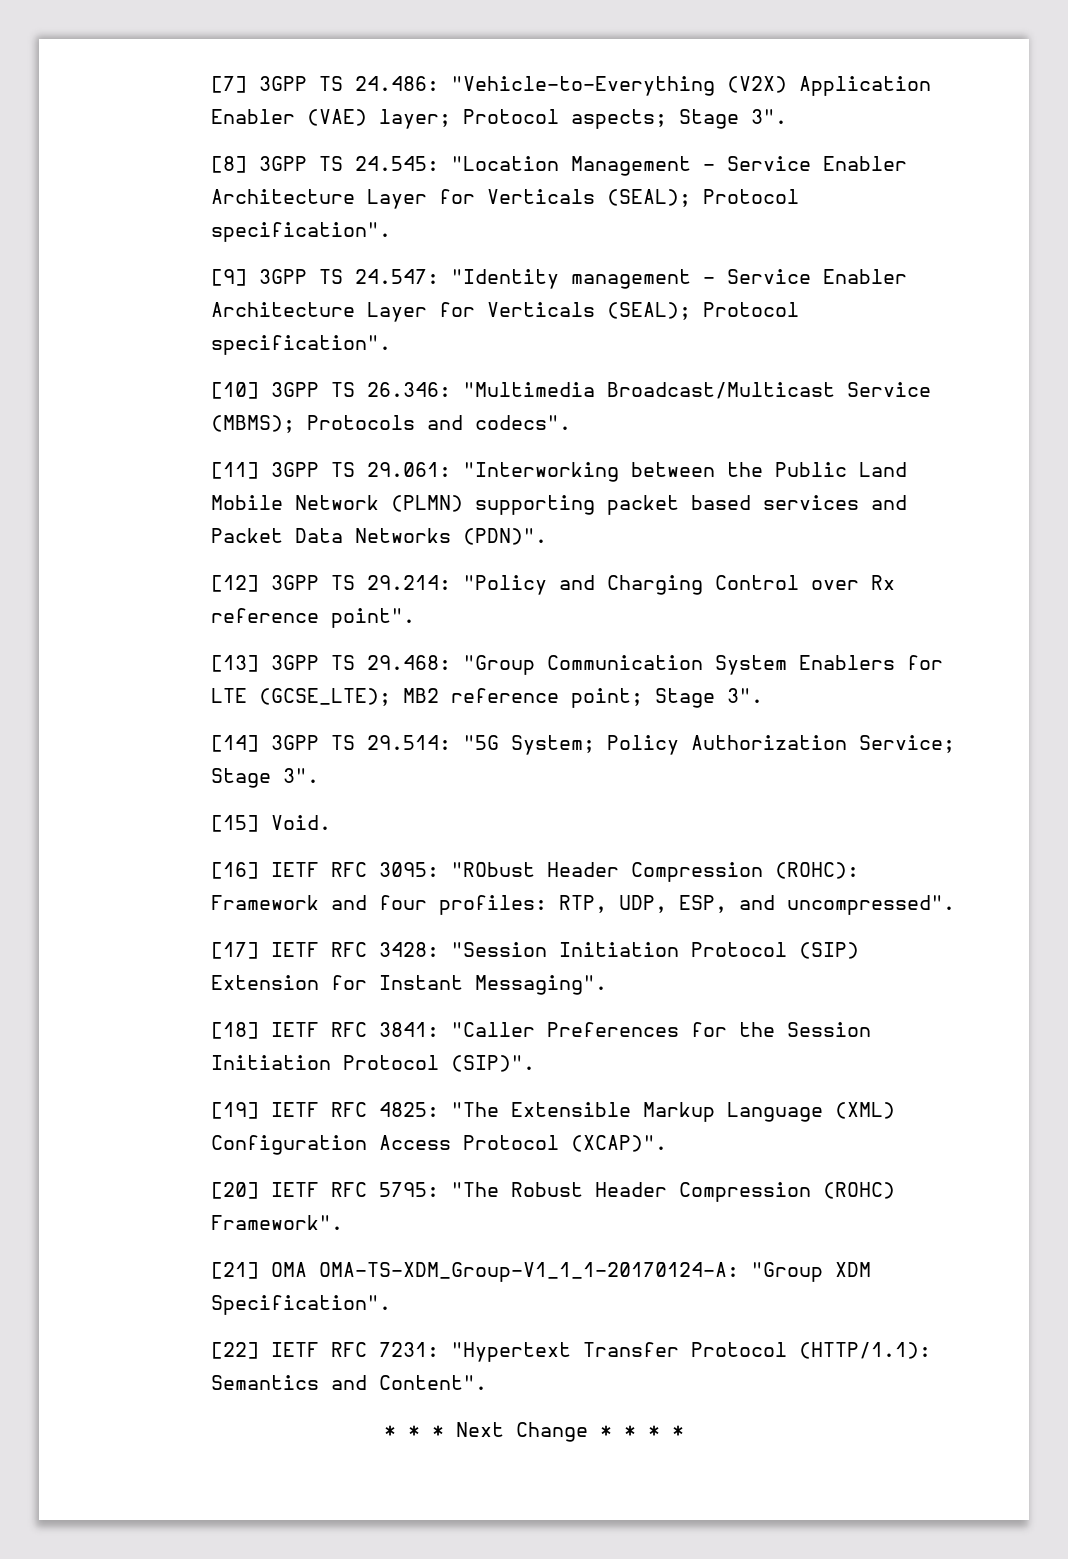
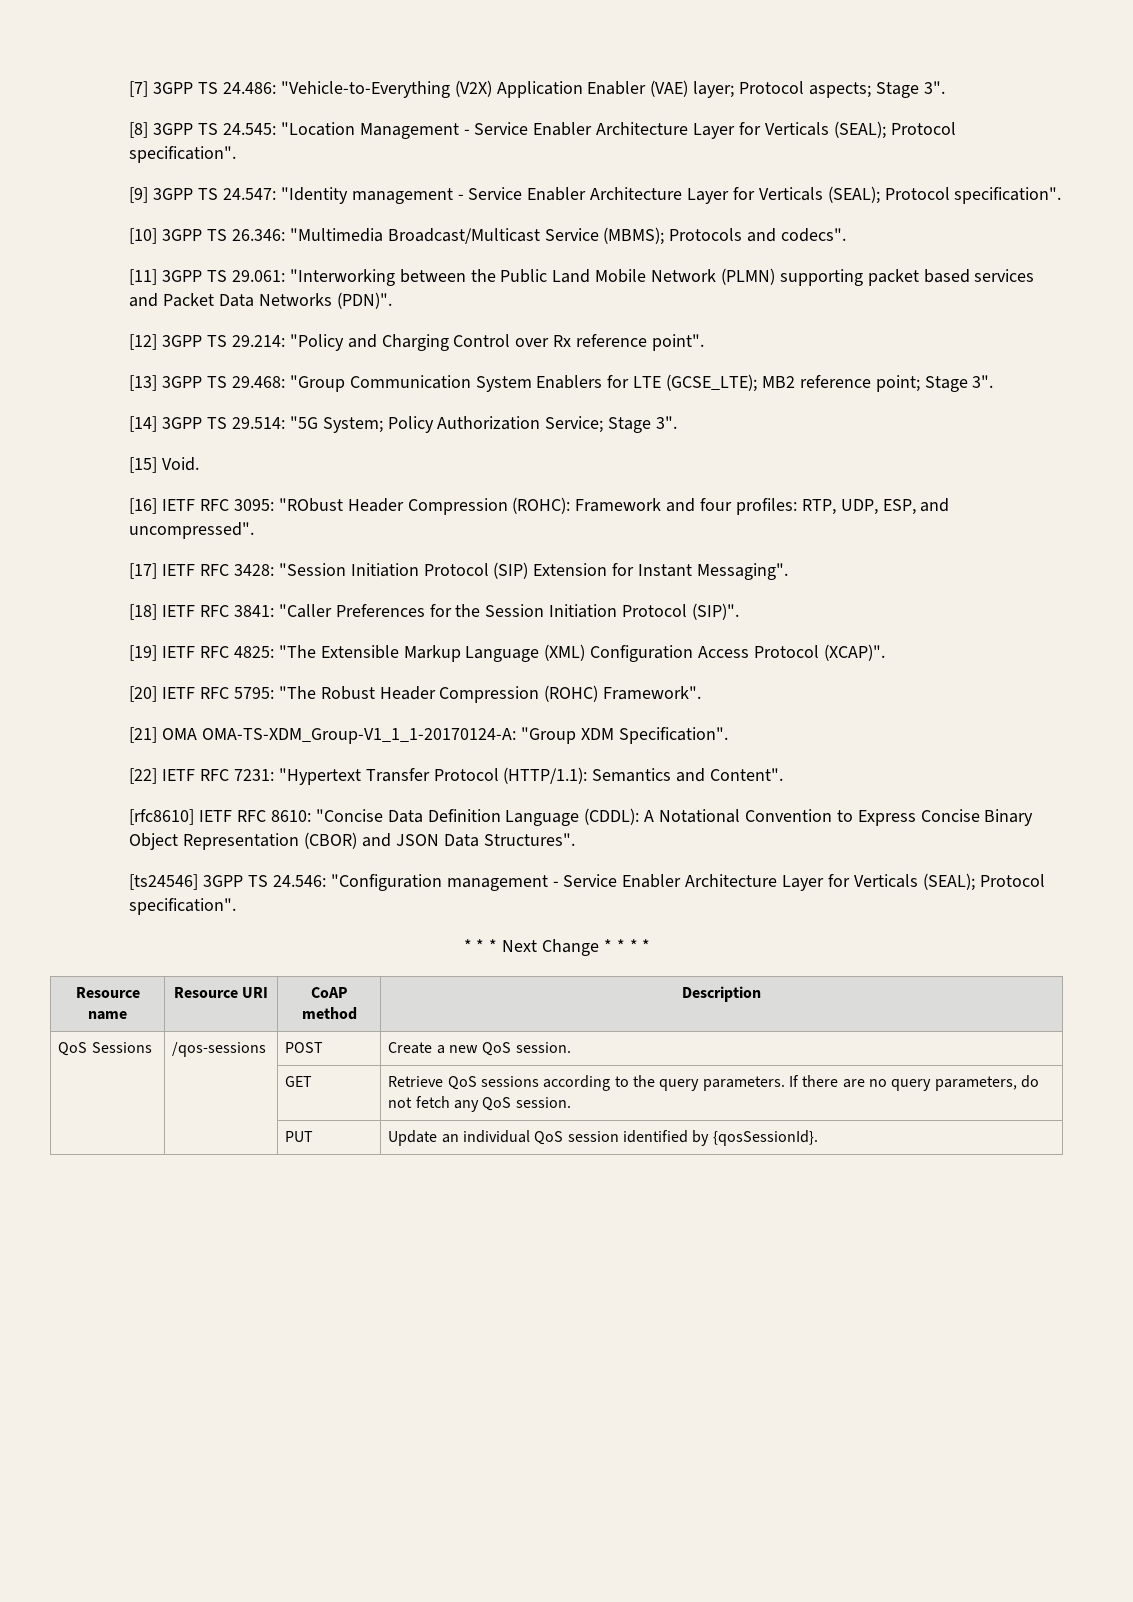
(488, 1382) none -> [129,808,1034,826] [129,832,575,850] [129,873,1045,891] [129,898,237,915] // [rfc8610] IETF RFC 8610: "Concise Data Definition Language (CDDL): A Notational Convention to Express Concise Binary Object Representation (CBOR) and JSON Data Structures". // [ts24546] 3GPP TS 24.546: "Configuration management - Service Enabler Architecture Layer for Verticals (SEAL); Protocol specification".
(684, 1431) none -> [75,987,140,998] [88,1011,127,1020] [173,987,269,998] [310,987,348,998] [301,1007,357,1020] [682,986,761,1002] [58,1042,152,1056] [172,1042,267,1057] [285,1042,324,1053] [388,1042,571,1056] [285,1076,313,1087] [388,1075,1039,1091] [388,1096,571,1112] [285,1131,314,1142] [388,1130,818,1146] // Resource name | Resource URI | CoAP method | Description // QoS Sessions | /qos-sessions | POST | Create a new QoS session. // | | GET | Retrieve QoS sessions according to the query parameters. If there are no query parameters, do not fetch any QoS session. // | | PUT | Update an individual QoS session identified by {qosSessionId}.

